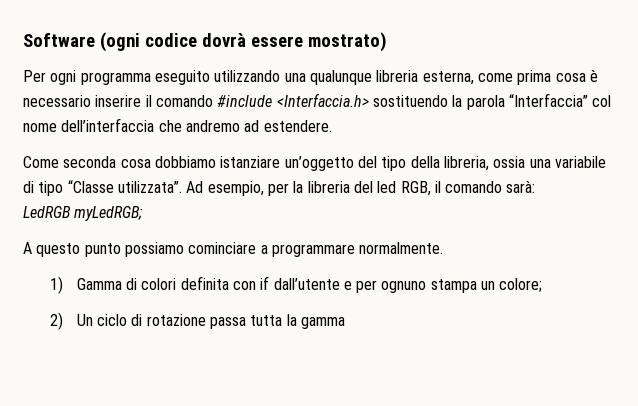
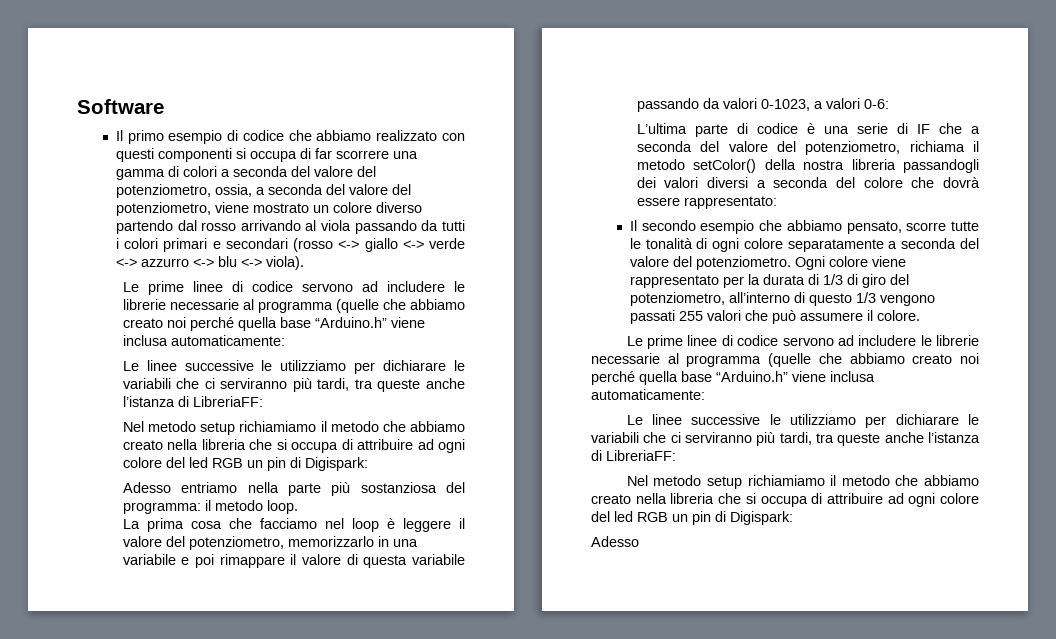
[99,32,387,52] [23,69,598,85] [23,93,612,110] [23,118,332,132] [23,156,606,171] [23,180,536,196] [23,206,144,221] [23,242,444,257] [49,276,543,294] [49,312,345,330] (ogni codice dovrà essere mostrato) // Per ogni programma eseguito utilizzando una qualunque libreria esterna, come prima cosa è necessario inserire il comando #include <Interfaccia.h> sostituendo la parola “Interfaccia” col nome dell’interfaccia che andremo ad estendere. // Come seconda cosa dobbiamo istanziare un’oggetto del tipo della libreria, ossia una variabile di tipo “Classe utilizzata”. Ad esempio, per la libreria del led RGB, il comando sarà: // LedRGB myLedRGB; // A questo punto possiamo cominciare a programmare normalmente. // 1) Gamma di colori definita con if dall’utente e per ognuno stampa un colore; // 2) Un ciclo di rotazione passa tutta la gamma -> [115,130,465,144] [115,148,418,162] [115,166,376,180] [115,184,411,198] [115,202,422,216] [115,220,465,234] [115,238,466,252] [115,256,304,270] [122,281,466,295] [122,299,465,313] [122,317,425,331] [122,335,285,346] [122,360,465,374] [122,378,466,392] [122,396,263,407] [122,421,465,435] [122,439,465,453] [122,457,368,471] [122,482,465,496] [122,500,298,514] [122,518,466,532] [122,536,418,550] [122,554,466,568] [636,98,889,112] [636,123,980,137] [636,141,979,155] [636,159,979,173] [636,177,980,188] [636,196,777,209] [629,220,979,234] [629,238,979,252] [629,256,906,270] [629,274,909,288] [629,292,935,306] [629,310,920,324] [626,335,979,349] [591,353,979,367] [591,371,875,385] [591,389,705,400] [626,414,979,428] [591,432,980,446] [591,450,676,461] [626,475,979,489] [591,493,979,507] [591,511,793,525] [591,536,639,547] // Il primo esempio di codice che abbiamo realizzato con questi componenti si occupa di far scorrere una gamma di colori a seconda del valore del potenziometro, ossia, a seconda del valore del potenziometro, viene mostrato un colore diverso partendo dal rosso arrivando al viola passando da tutti i colori primari e secondari (rosso <-> giallo <-> verde <-> azzurro <-> blu <-> viola). // Le prime linee di codice servono ad includere le librerie necessarie al programma (quelle che abbiamo creato noi perché quella base “Arduino.h” viene inclusa automaticamente: // Le linee successive le utilizziamo per dichiarare le variabili che ci serviranno più tardi, tra queste anche l’istanza di LibreriaFF: // Nel metodo setup richiamiamo il metodo che abbiamo creato nella libreria che si occupa di attribuire ad ogni colore del led RGB un pin di Digispark: // Adesso entriamo nella parte più sostanziosa del programma: il metodo loop. // La prima cosa che facciamo nel loop è leggere il valore del potenziometro, memorizzarlo in una variabile e poi rimappare il valore di questa variabile passando da valori 0-1023, a valori 0-6: // L’ultima parte di codice è una serie di IF che a seconda del valore del potenziometro, richiama il metodo setColor() della nostra libreria passandogli dei valori diversi a seconda del colore che dovrà essere rappresentato: // Il secondo esempio che abbiamo pensato, scorre tutte le tonalità di ogni colore separatamente a seconda del valore del potenziometro. Ogni colore viene rappresentato per la durata di 1/3 di giro del potenziometro, all’interno di questo 1/3 vengono passati 255 valori che può assumere il colore. // Le prime linee di codice servono ad includere le librerie necessarie al programma (quelle che abbiamo creato noi perché quella base “Arduino.h” viene inclusa automaticamente: // Le linee successive le utilizziamo per dichiarare le variabili che ci serviranno più tardi, tra queste anche l’istanza di LibreriaFF: // Nel metodo setup richiamiamo il metodo che abbiamo creato nella libreria che si occupa di attribuire ad ogni colore del led RGB un pin di Digispark: // Adesso

